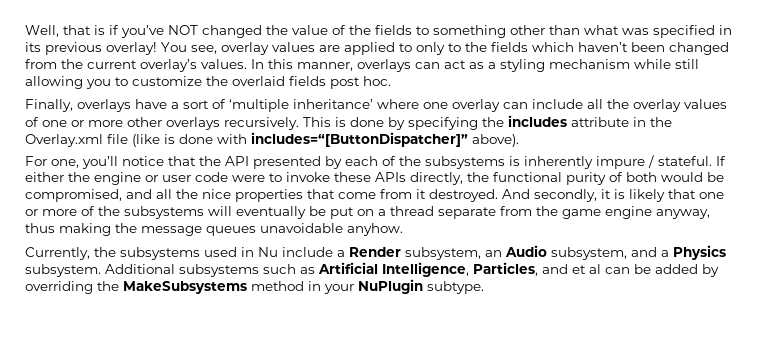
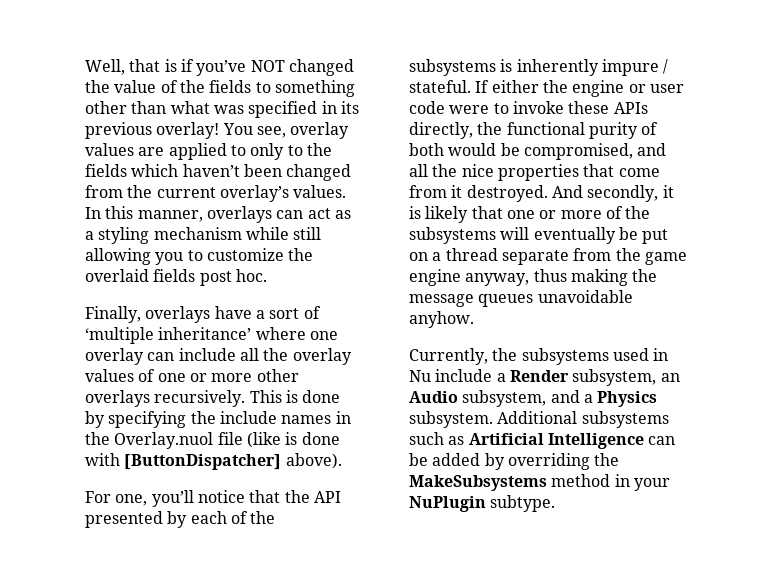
[508,115,629,127] includes attribute -> [219,411,332,424] include names
[25,134,103,147] Overlay.xml -> [114,432,214,449] Overlay.nuol
[251,132,468,147] includes=“[ButtonDispatcher]” -> [124,454,282,470] [ButtonDispatcher]
[382,262,601,277] Intelligence, Particles, and et al -> [547,433,644,449] Intelligence

